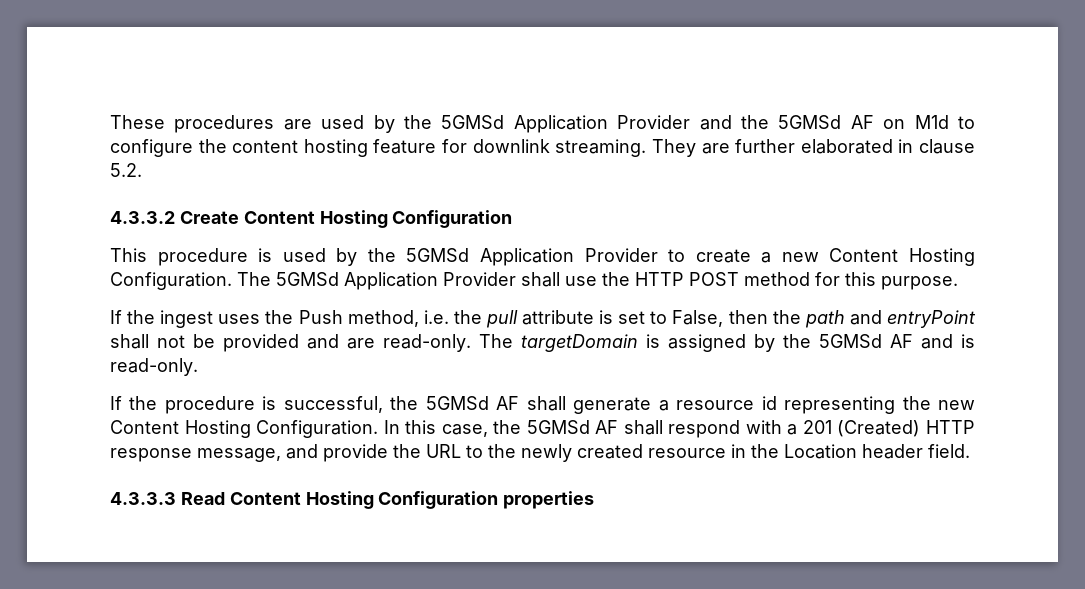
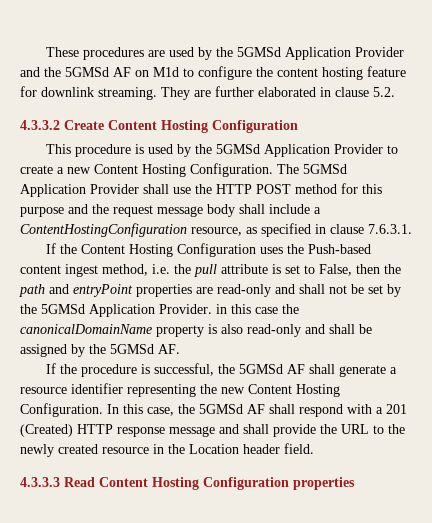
[881,276,958,290] [110,310,343,328] purpose. // If the ingest uses the Push -> [20,204,321,217] [20,223,412,237] [45,243,371,257] [20,264,98,277] purpose and the request message body shall include a ContentHostingConfiguration resource, as specified in clause 7.6.3.1. // If the Content Hosting Configuration uses the Push-based content ingest
[110,334,975,352] [110,358,198,376] shall not be provided and are read-only. The targetDomain is assigned by the 5GMSd AF and is read-only. -> [136,284,401,297] [20,304,299,317] [20,324,372,337] [20,344,180,357] properties are read-only and shall not be set by the 5GMSd Application Provider. in this case the canonicalDomainName property is also read-only and shall be assigned by the 5GMSd AF.
[761,396,777,410] id -> [71,383,123,394] identifier
[197,444,318,462] message, and -> [169,424,269,437] message and shall

